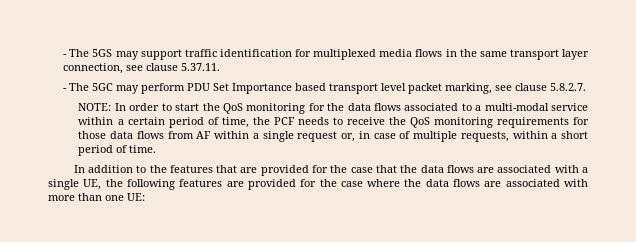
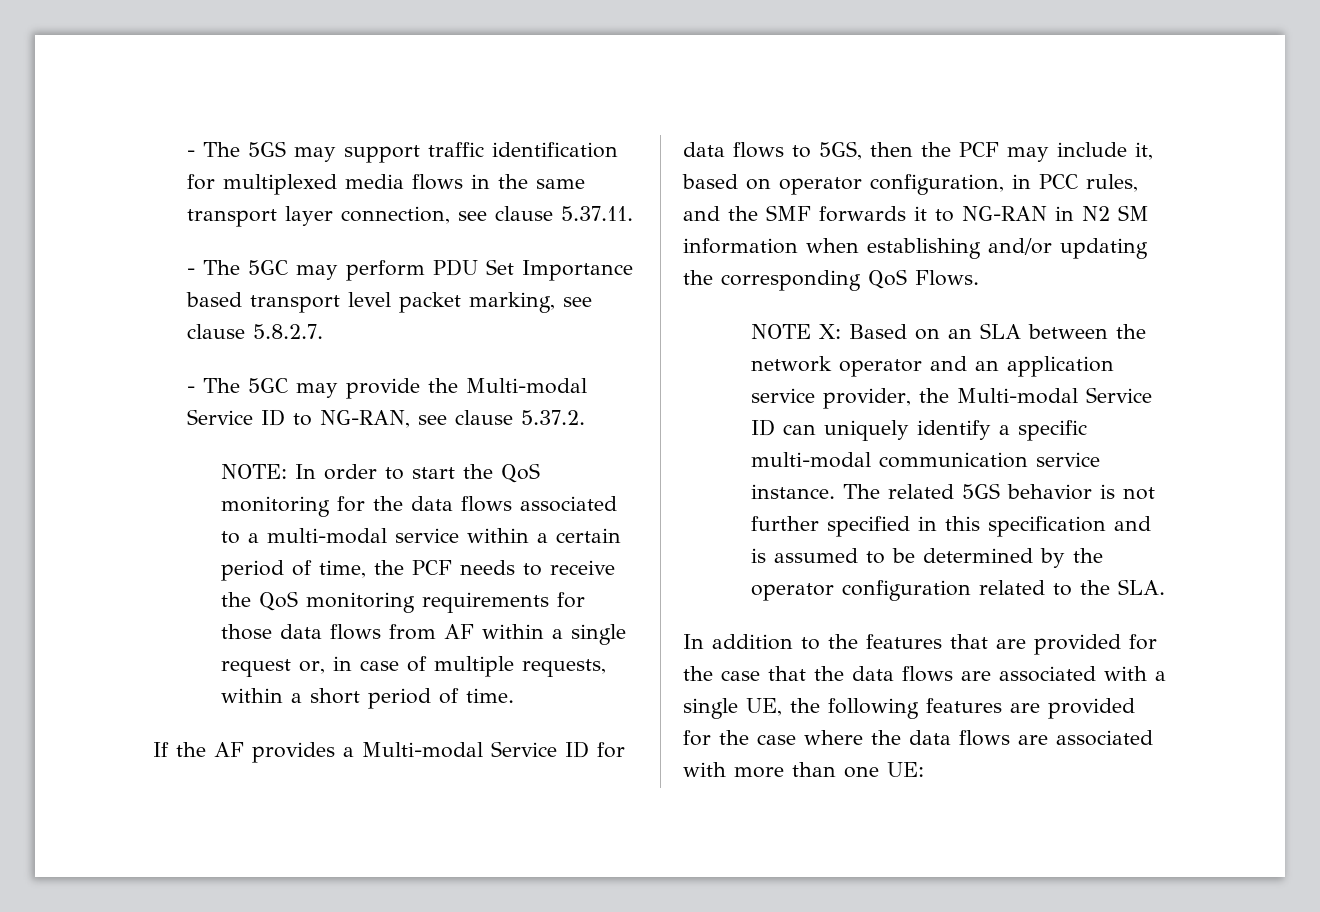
(587, 87) none -> [187,378,588,399] [187,409,586,428] // - The 5GC may provide the Multi-modal Service ID to NG-RAN, see clause 5.37.2.
(157, 149) none -> [153,741,625,763] [683,141,1153,162] [682,174,1138,195] [683,205,1149,222] [683,238,1148,259] [683,269,979,291] [751,323,1147,340] [751,356,1115,377] [751,387,1153,409] [751,419,1088,441] [751,452,1101,468] [751,483,1156,500] [751,516,1152,537] [751,548,1104,568] [751,579,1166,601] // If the AF provides a Multi-modal Service ID for data flows to 5GS, then the PCF may include it, based on operator configuration, in PCC rules, and the SMF forwards it to NG-RAN in N2 SM information when establishing and/or updating the corresponding QoS Flows. // NOTE X: Based on an SLA between the network operator and an application service provider, the Multi-modal Service ID can uniquely identify a specific multi-modal communication service instance. The related 5GS behavior is not further specified in this specification and is assumed to be determined by the operator configuration related to the SLA.

